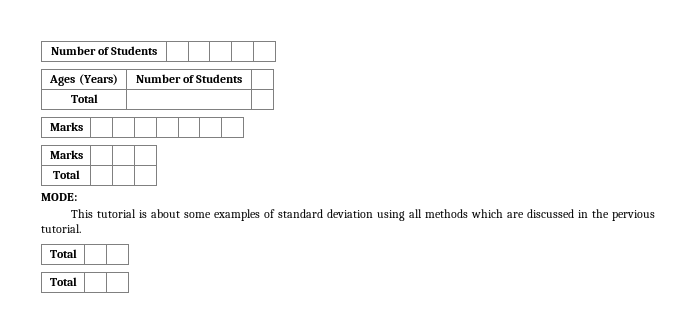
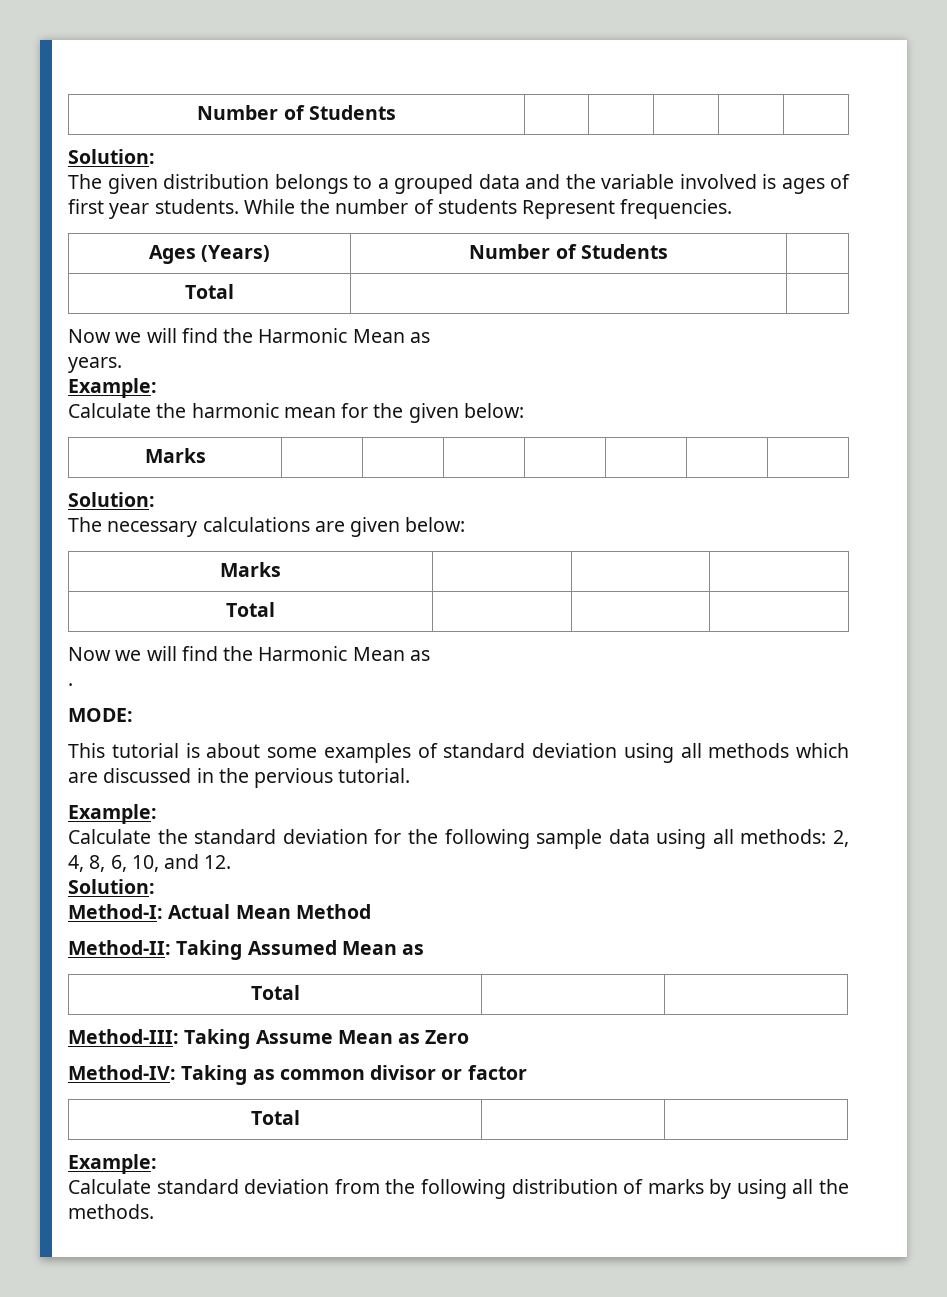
(158, 50) none -> [68,149,155,164] [68,174,850,194] [68,199,733,219] // Solution: // The given distribution belongs to a grouped data and the variable involved is ages of first year students. While the number of students Represent frequencies.
[49,122,83,131] [49,150,83,159] [52,170,80,179] // Marks | | | | | | | // Marks | | | // Total | | | -> [68,328,430,343] [68,357,122,373] [68,378,157,398] [68,403,524,423] [144,448,206,463] [68,492,155,507] [68,517,466,537] [220,562,281,577] [226,602,275,617] [68,646,430,661] [68,683,73,686] // Now we will find the Harmonic Mean as // years. // Example: // Calculate the harmonic mean for the given below: // Marks | | | | | | | // Solution: // The necessary calculations are given below: // Marks | | | // Total | | | // Now we will find the Harmonic Mean as // .
[49,249,77,258] [49,277,77,286] // Total | | // Total | | -> [68,804,157,824] [68,829,850,849] [68,854,232,872] [68,879,155,894] [68,904,371,919] [68,940,425,960] [250,985,300,1000] [68,1029,470,1049] [68,1065,527,1085] [250,1110,300,1125] [68,1154,157,1174] [68,1179,850,1199] [68,1204,154,1219] // Example: // Calculate the standard deviation for the following sample data using all methods: 2, 4, 8, 6, 10, and 12. // Solution: // Method-I: Actual Mean Method // Method-II: Taking Assumed Mean as // Total | | // Method-III: Taking Assume Mean as Zero // Method-IV: Taking as common divisor or factor // Total | | // Example: // Calculate standard deviation from the following distribution of marks by using all the methods.

